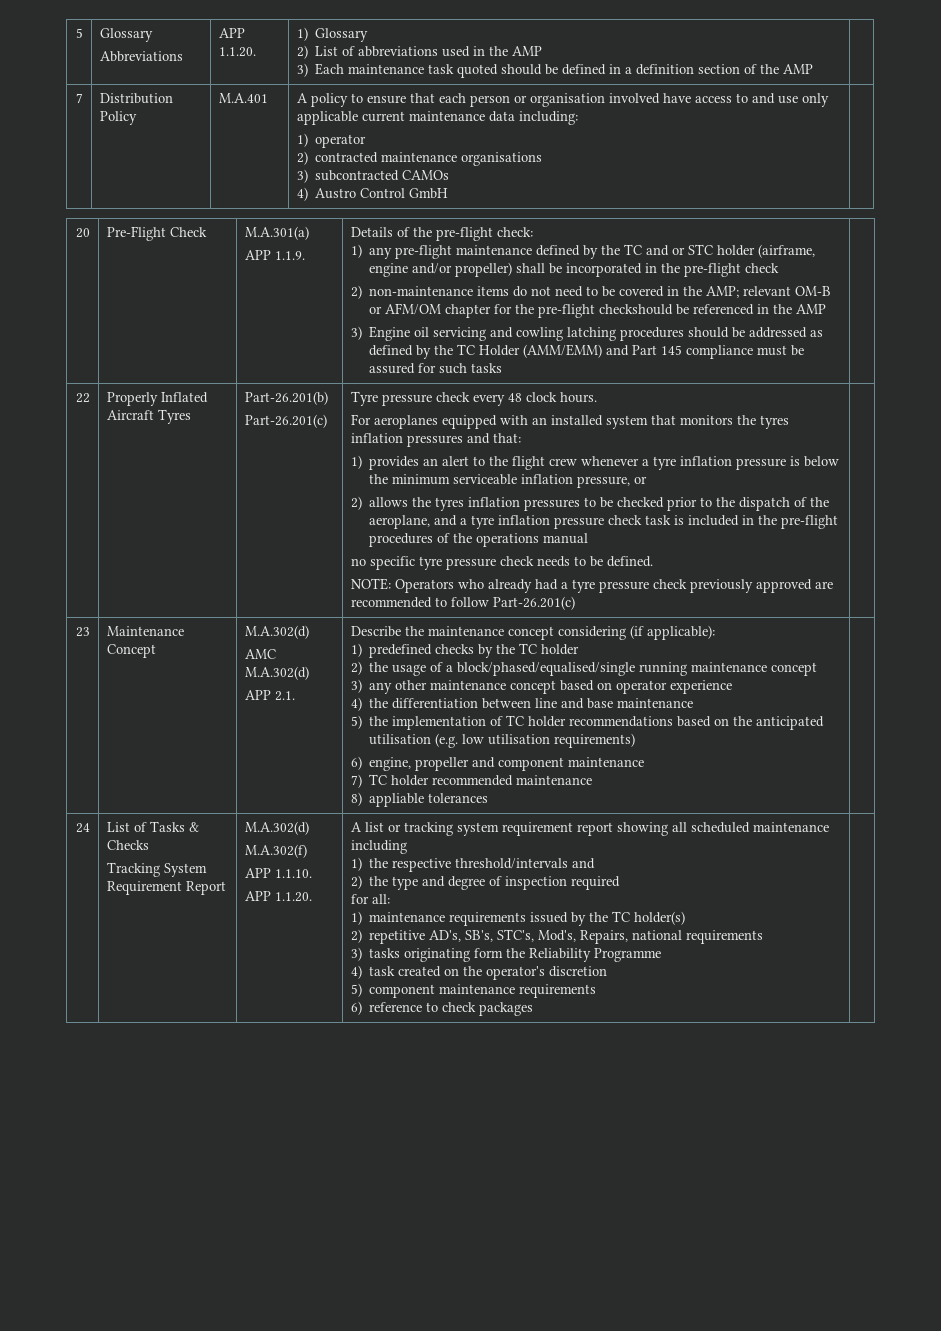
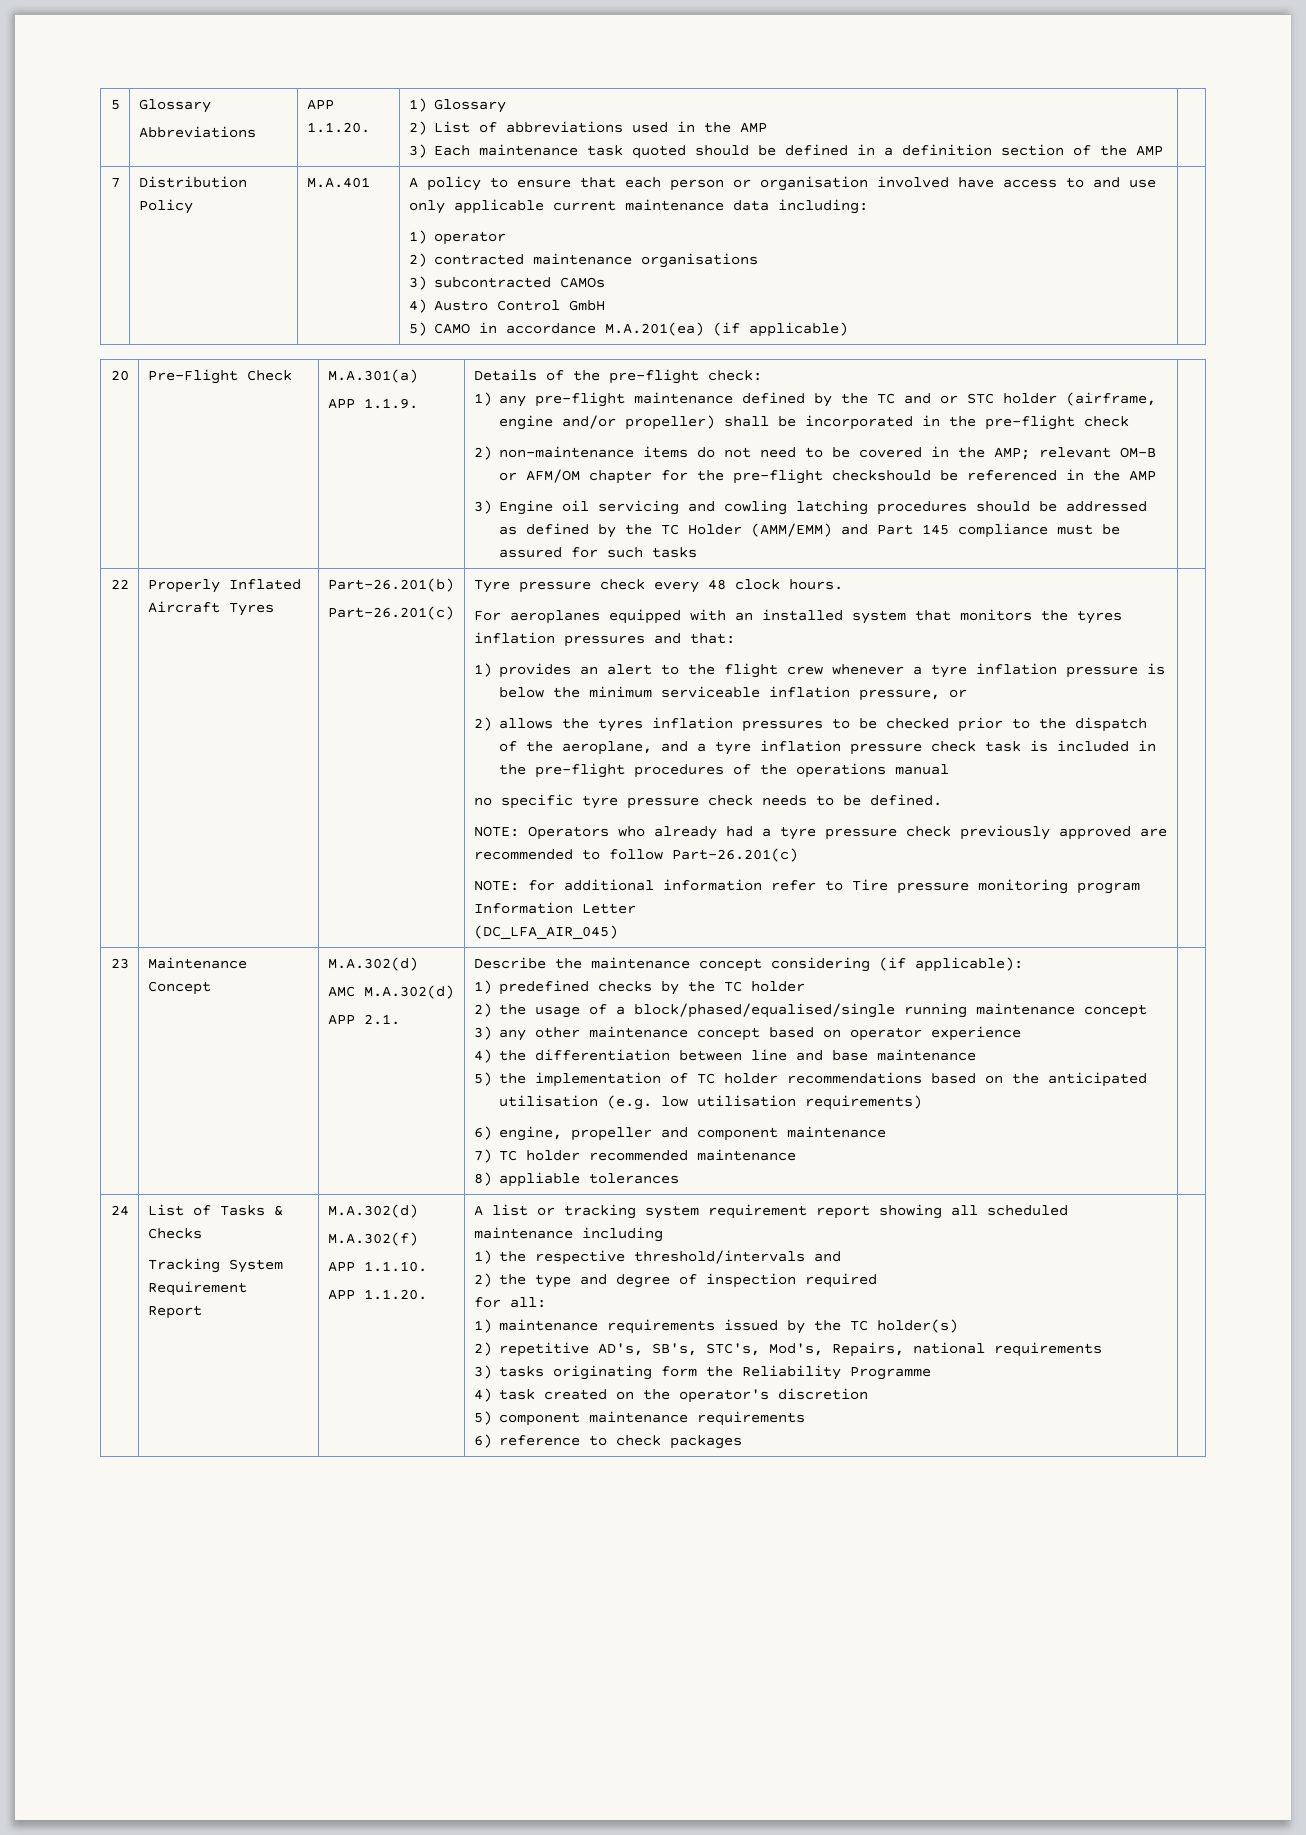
(448, 193) none -> [408,322,849,337] // 5) CAMO in accordance M.A.201(ea) (if applicable)
(575, 603) none -> [473,879,1140,894] [473,902,636,914] [473,925,618,939] // NOTE: for additional information refer to Tire pressure monitoring program Information Letter // (DC_LFA_AIR_045)

